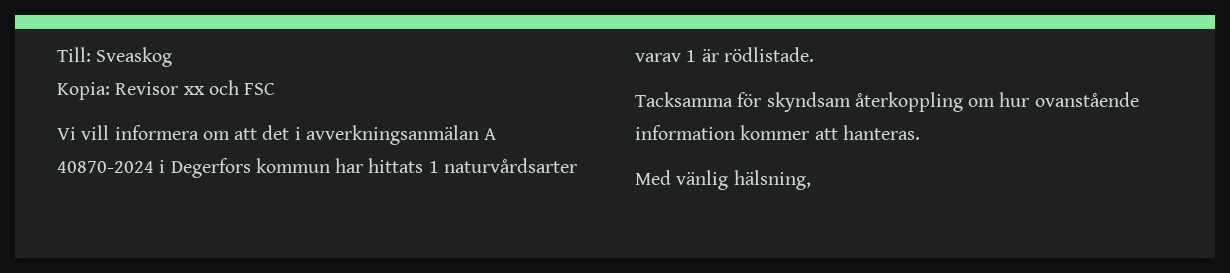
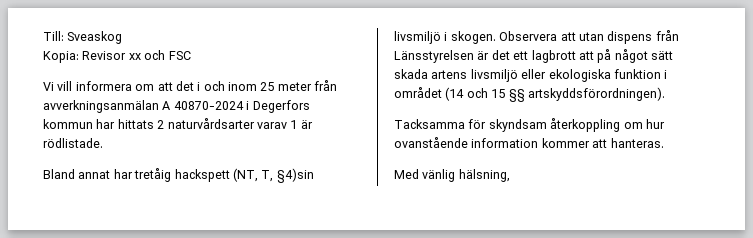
(301, 133) none -> [203,80,338,91] och inom 25 meter från
[428,161,439,173] 1 -> [157,120,165,129] 2
(814, 54) none -> [43,168,314,183] [394,30,679,44] [394,49,673,63] [394,69,668,82] [394,87,665,102] // Bland annat har tretåig hackspett (NT, T, §4)sin livsmiljö i skogen. Observera att utan dispens från Länsstyrelsen är det ett lagbrott att på något sätt skada artens livsmiljö eller ekologiska funktion i området (14 och 15 §§ artskyddsförordningen).

